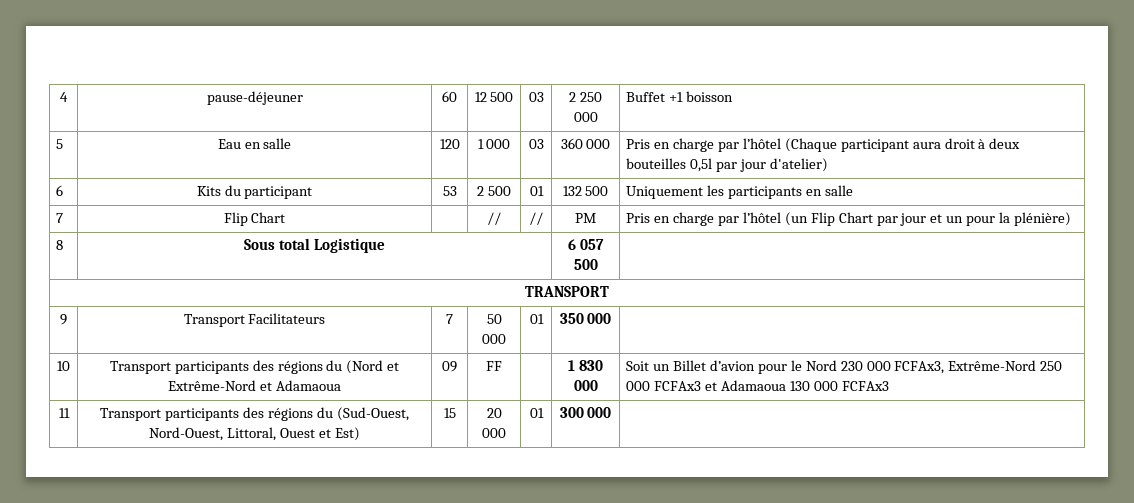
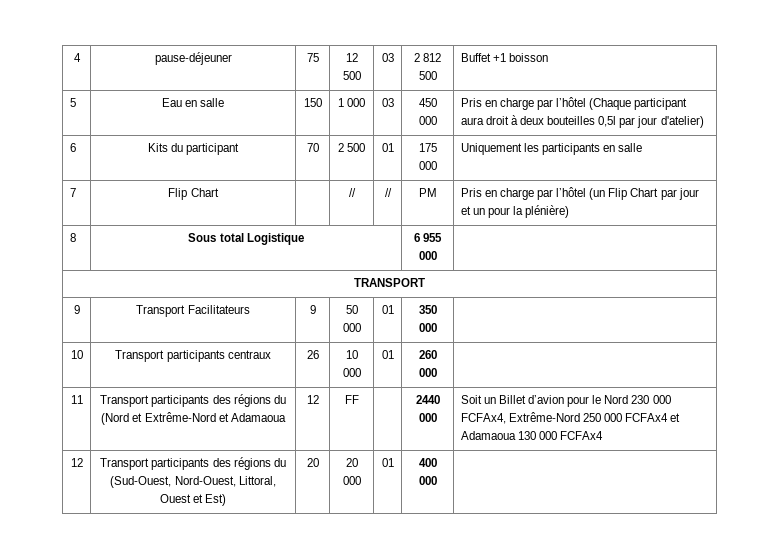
[442,91,457,102] 60 -> [306,53,319,62] 75
[579,92,602,102] [573,112,598,122] 250 000 -> [423,53,442,62] [418,71,437,80] 812 500
[439,139,460,149] 120 -> [303,98,322,107] 150
[560,138,583,149] 360 -> [418,98,437,107] 450
[442,186,457,196] 53 -> [306,143,319,152] 70
[562,186,609,196] 132 500 -> [418,143,437,152] [418,161,437,170] 175 000
[579,239,604,250] [573,259,598,270] 057 500 -> [423,233,443,242] [418,251,437,260] 955 000
[446,314,453,324] 7 -> [309,305,316,314] 9
(70, 366) none -> [115,350,271,362] [306,350,319,359] [345,350,358,359] [342,368,361,377] [381,350,394,359] [418,350,437,359] [418,368,437,377] [70,395,83,404] | Transport participants centraux | 26 | 10 000 | 01 | 260 000 | // 11
[442,361,457,372] 09 -> [306,395,319,404] 12
[568,360,603,371] 1 830 -> [415,395,440,404] 2440
[894,361,945,374] FCFAx3, -> [460,413,506,424] FCFAx4,
[654,381,702,391] FCFAx3 -> [625,413,669,422] FCFAx4
[841,381,889,391] [58,408,70,418] FCFAx3 // 11 -> [559,431,603,440] [70,458,83,467] FCFAx4 // 12
[443,408,456,418] 15 -> [306,458,319,467] 20
[559,407,584,418] 300 -> [418,458,437,467] 400

